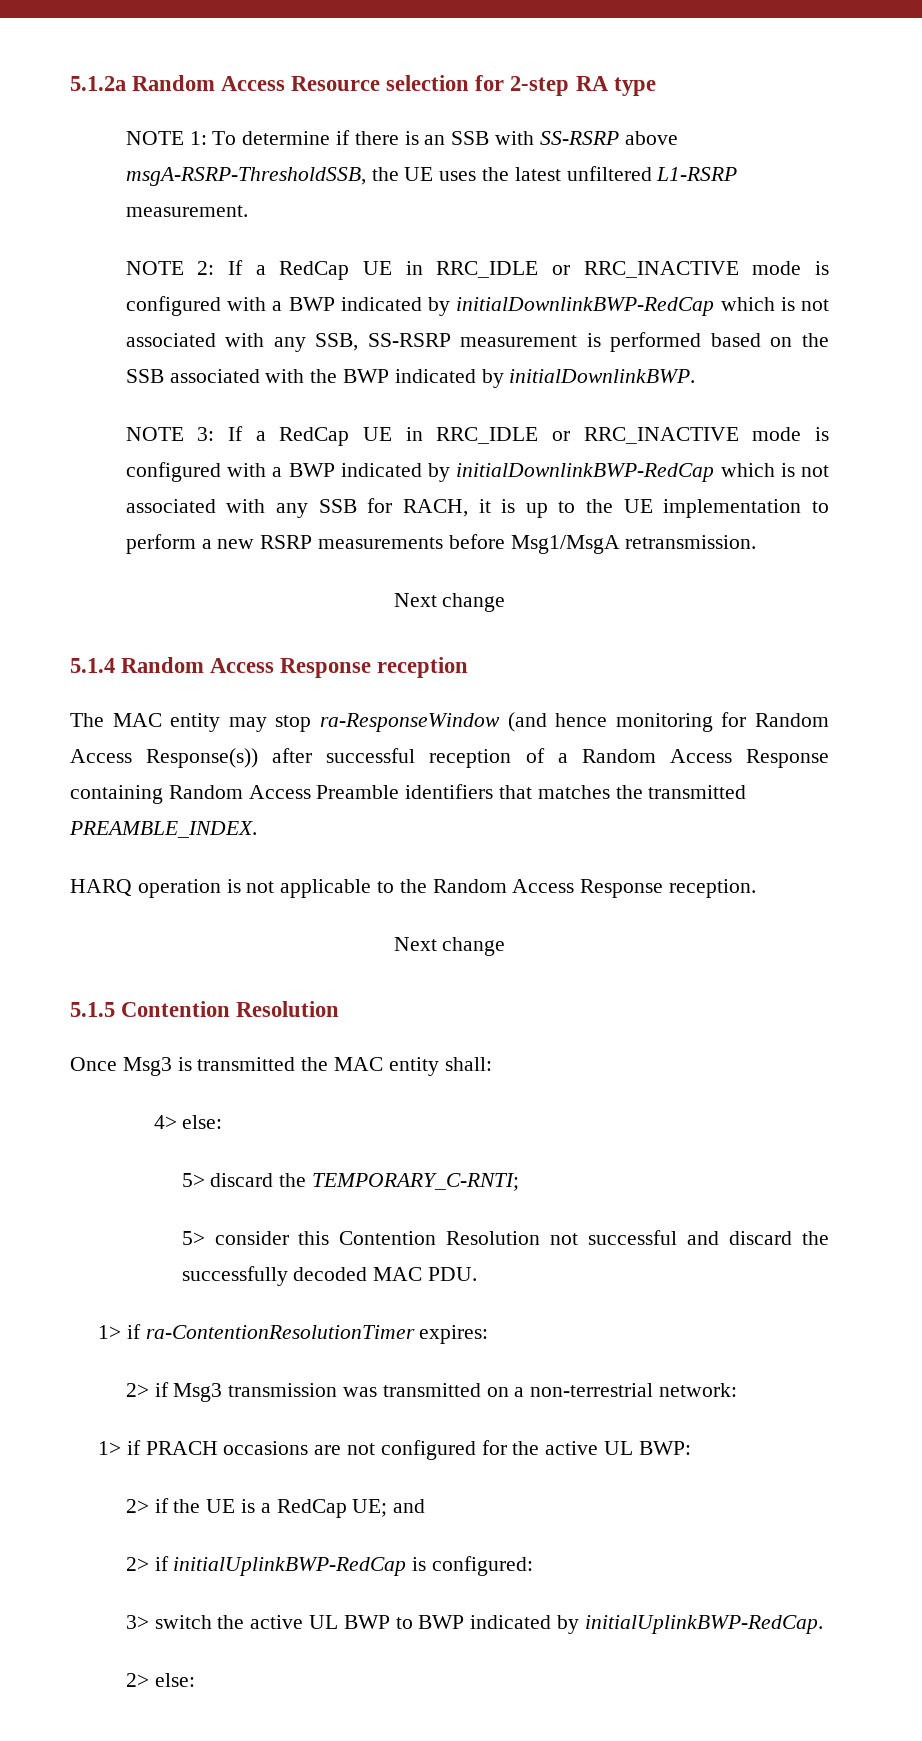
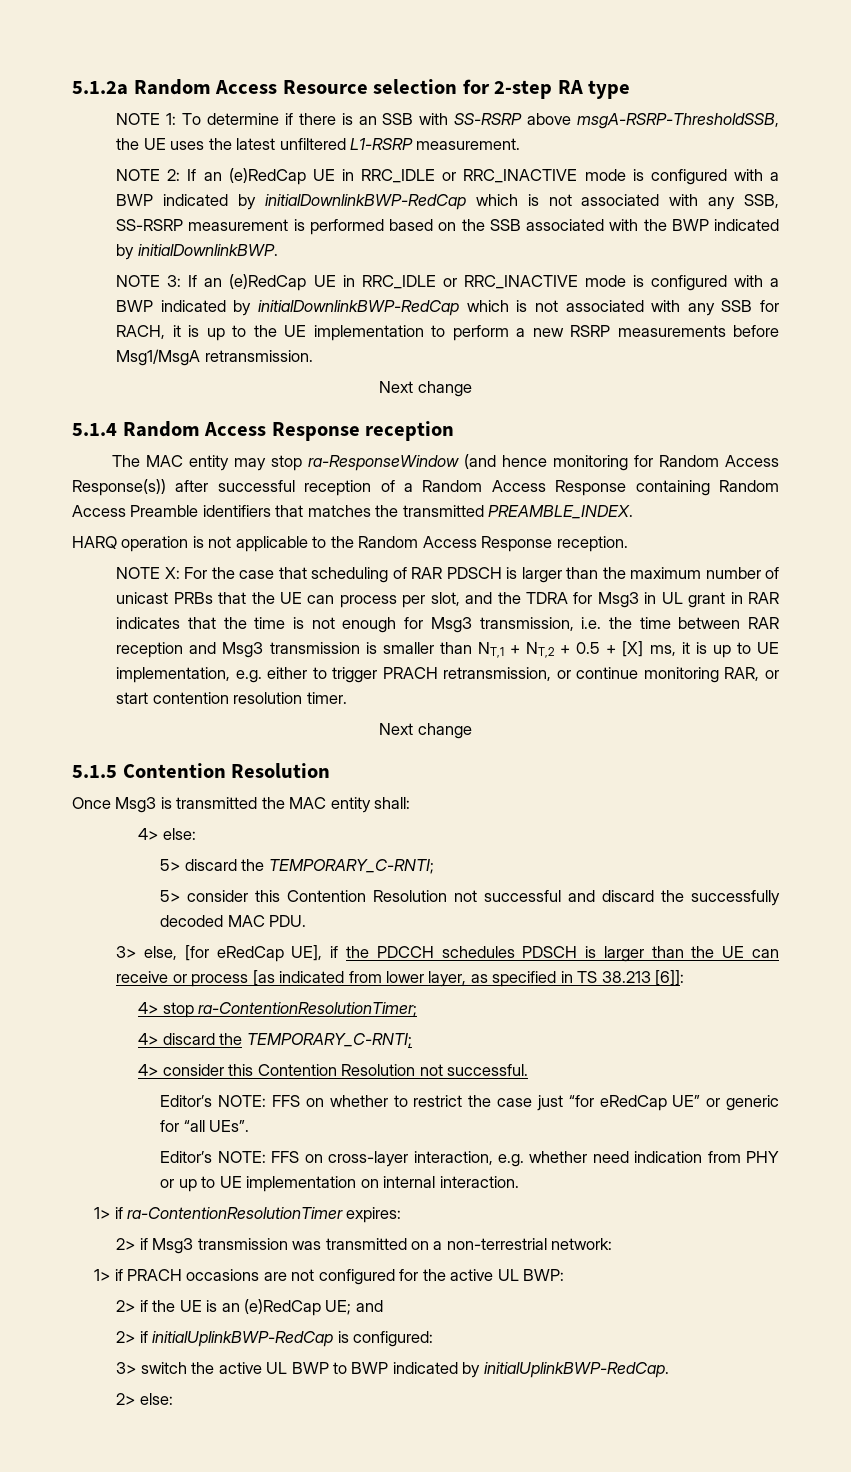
[255,261,350,280] a RedCap -> [203,168,306,185] an (e)RedCap
[255,427,350,446] a RedCap -> [204,274,307,291] an (e)RedCap
(757, 888) none -> [116,567,780,583] [116,592,780,608] [116,617,780,633] [116,641,779,658] [116,667,780,683] [116,692,347,704] // NOTE X: For the case that scheduling of RAR PDSCH is larger than the maximum number of unicast PRBs that the UE can process per slot, and the TDRA for Msg3 in UL grant in RAR indicates that the time is not enough for Msg3 transmission, i.e. the time between RAR reception and Msg3 transmission is smaller than NT,1 + NT,2 + 0.5 + [X] ms, it is up to UE implementation, e.g. either to trigger PRACH retransmission, or continue monitoring RAR, or start contention resolution timer.
(477, 1274) none -> [116,945,780,962] [116,970,685,987] [138,1002,418,1018] [138,1033,412,1048] [138,1064,529,1076] [160,1095,779,1111] [160,1120,250,1132] [160,1151,780,1167] [160,1176,519,1192] // 3> else, [for eRedCap UE], if the PDCCH schedules PDSCH is larger than the UE can receive or process [as indicated from lower layer, as specified in TS 38.213 [6]]: // 4> stop ra-ContentionResolutionTimer; // 4> discard the TEMPORARY_C-RNTI; // 4> consider this Contention Resolution not successful. // Editor’s NOTE: FFS on whether to restrict the case just “for eRedCap UE” or generic for “all UEs”. // Editor’s NOTE: FFS on cross-layer interaction, e.g. whether need indication from PHY or up to UE implementation on internal interaction.
[260,1499,347,1518] a RedCap -> [221,1299,321,1316] an (e)RedCap

